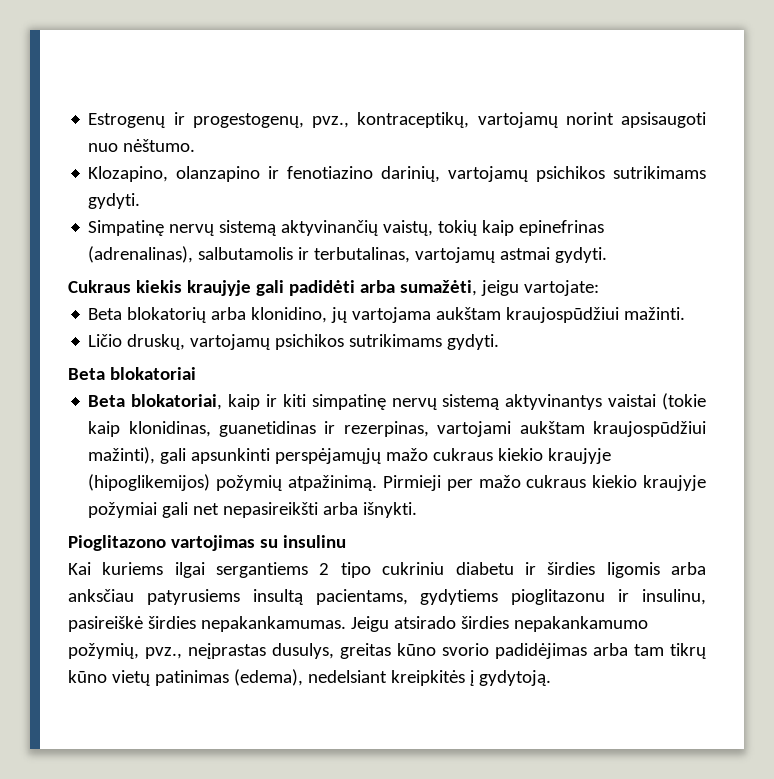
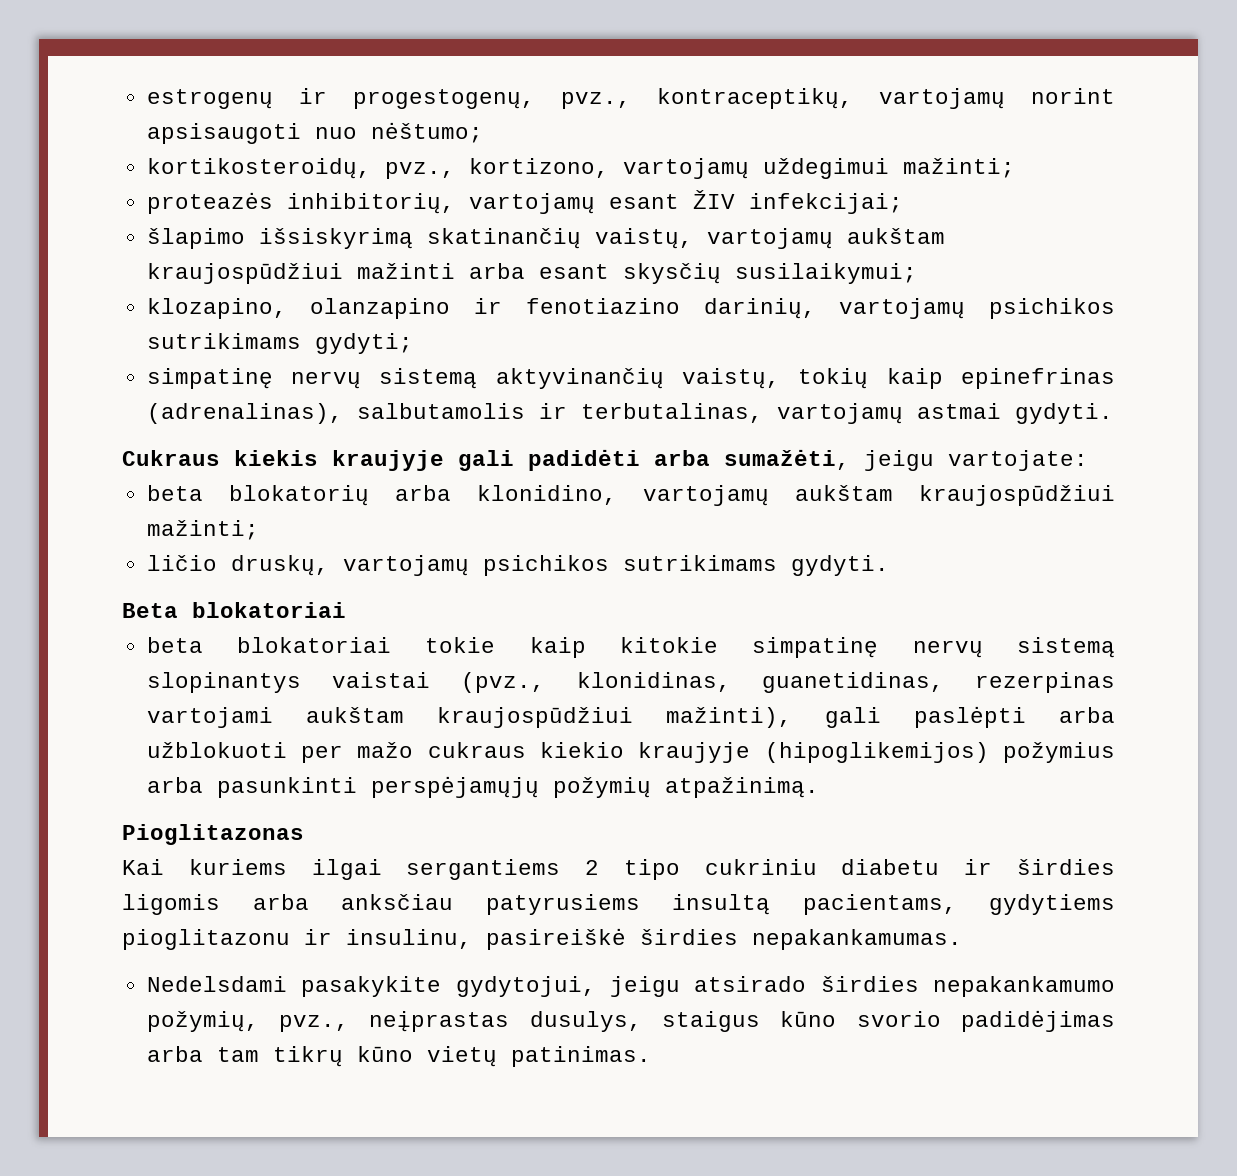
[88,113,166,128] Estrogenų -> [146,89,273,109] estrogenų
[123,139,196,152] [88,166,169,182] nėštumo. // Klozapino, -> [370,122,483,143] [146,158,1015,179] [146,190,903,214] [146,228,945,249] [146,263,917,284] [146,298,287,319] nėštumo; // kortikosteroidų, pvz., kortizono, vartojamų uždegimui mažinti; // proteazės inhibitorių, vartojamų esant ŽIV infekcijai; // šlapimo išsiskyrimą skatinančių vaistų, vartojamų aukštam kraujospūdžiui mažinti arba esant skysčių susilaikymui; // klozapino,
[88,193,141,209] [88,220,165,236] gydyti. // Simpatinę -> [314,333,413,354] [146,368,273,389] gydyti; // simpatinę
[88,308,123,320] Beta -> [146,485,203,501] beta
[331,307,686,323] [88,334,123,347] jų vartojama aukštam kraujospūdžiui mažinti. // Ličio -> [642,485,1115,506] [146,520,259,540] [146,555,217,571] vartojamų aukštam kraujospūdžiui mažinti; // ličio
[88,393,706,410] [88,421,429,437] Beta blokatoriai, kaip ir kiti simpatinę nervų sistemą aktyvinantys vaistai (tokie kaip klonidinas, guanetidinas ir rezerpinas, -> [146,637,1115,658] [146,672,1115,693] beta blokatoriai tokie kaip kitokie simpatinę nervų sistemą slopinantys vaistai (pvz., klonidinas, guanetidinas, rezerpinas
[191,448,382,464] apsunkinti perspėjamųjų -> [913,706,1115,728] [146,742,344,763] paslėpti arba užblokuoti per
[216,475,706,491] [88,502,418,518] [68,535,346,551] požymių atpažinimą. Pirmieji per mažo cukraus kiekio kraujyje požymiai gali net nepasireikšti arba išnykti. // Pioglitazono vartojimas su insulinu -> [1003,742,1115,763] [146,776,819,798] [122,824,304,845] požymius arba pasunkinti perspėjamųjų požymių atpažinimą. // Pioglitazonas
[350,616,389,632] Jeigu -> [146,976,680,997] // Nedelsdami pasakykite gydytojui, jeigu
[340,643,391,659] greitas -> [662,1011,761,1032] staigus
[154,669,551,686] patinimas (edema), nedelsiant kreipkitės į gydytoją. -> [510,1046,651,1067] patinimas.

